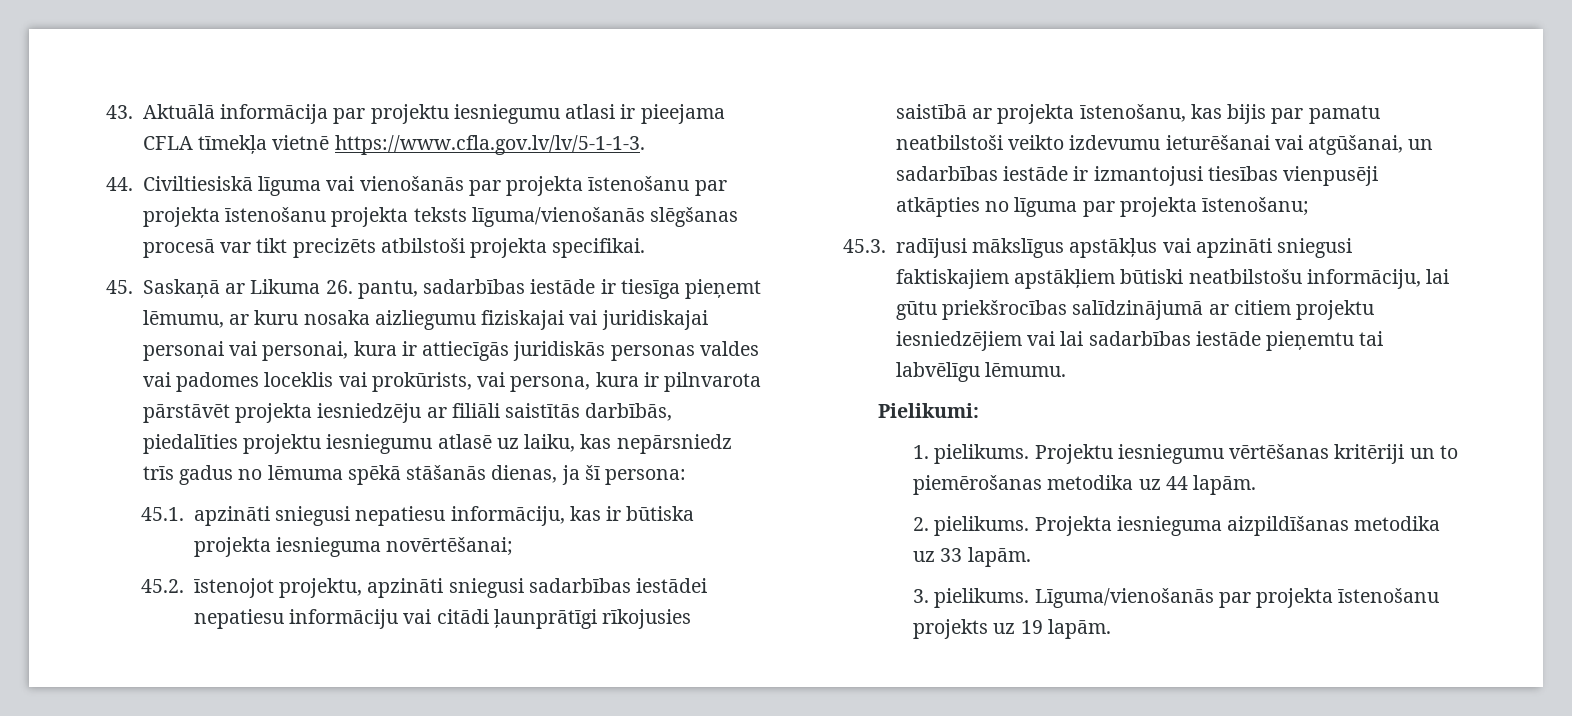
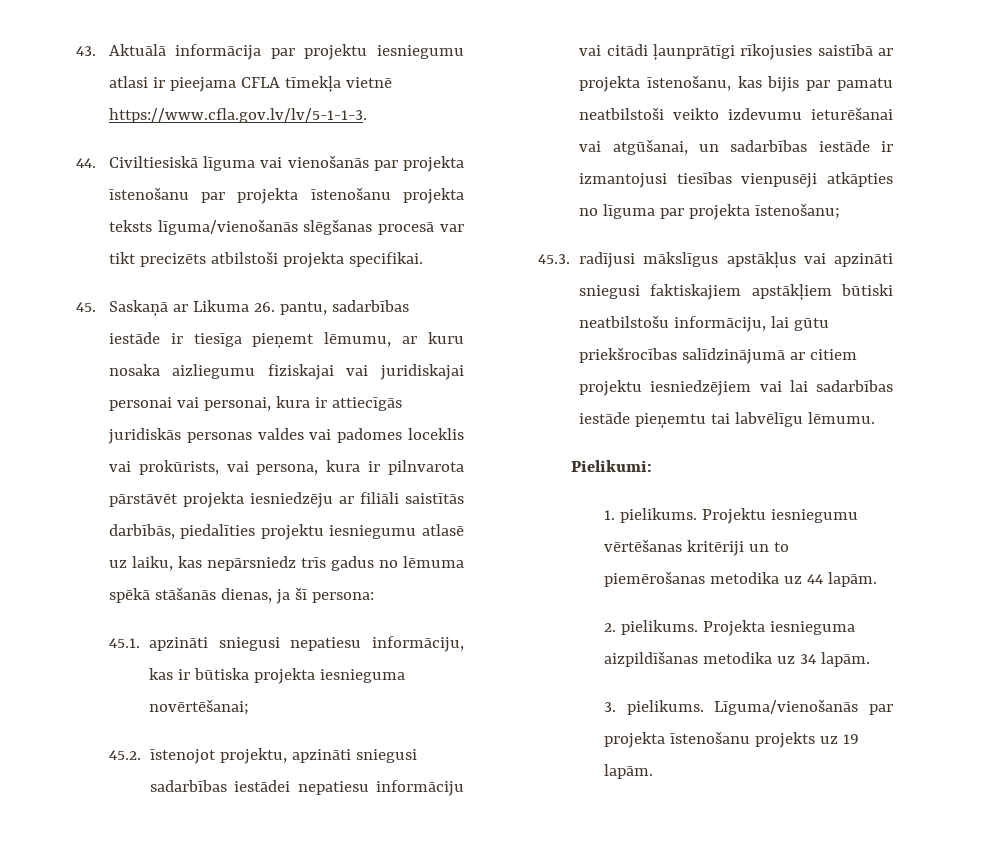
[940,548,963,562] 33 -> [799,654,816,664] 34

